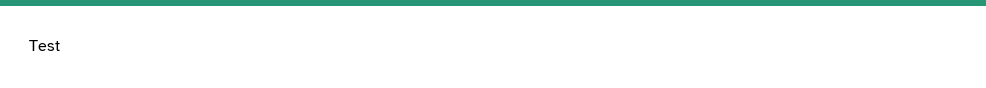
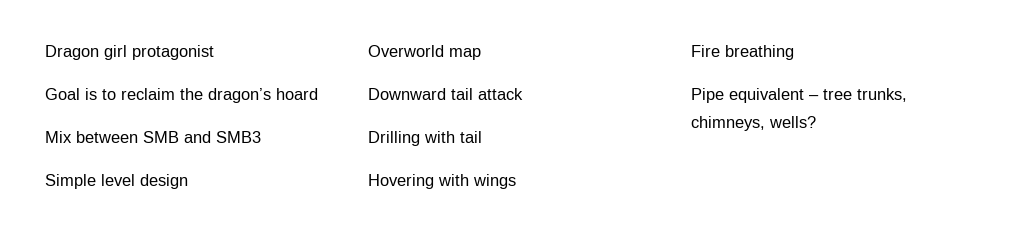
[29,40,60,51] Test -> [45,45,214,60] [45,88,318,103] [45,131,261,143] [45,174,188,189] [368,45,481,60] [368,88,523,100] [368,131,482,146] [368,174,516,189] [691,45,794,60] [691,88,907,103] [691,116,816,131] Dragon girl protagonist // Goal is to reclaim the dragon’s hoard // Mix between SMB and SMB3 // Simple level design // Overworld map // Downward tail attack // Drilling with tail // Hovering with wings // Fire breathing // Pipe equivalent – tree trunks, chimneys, wells?

